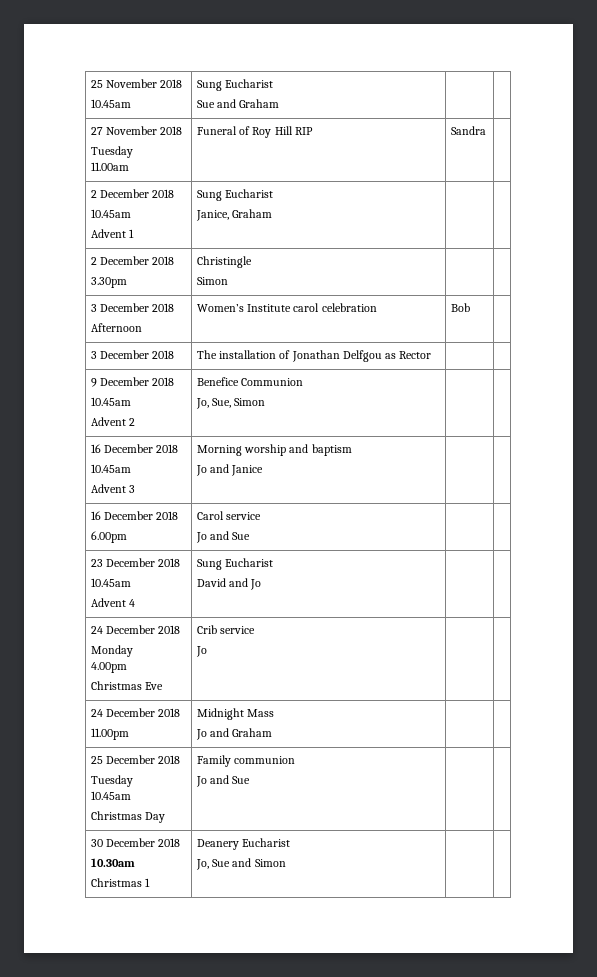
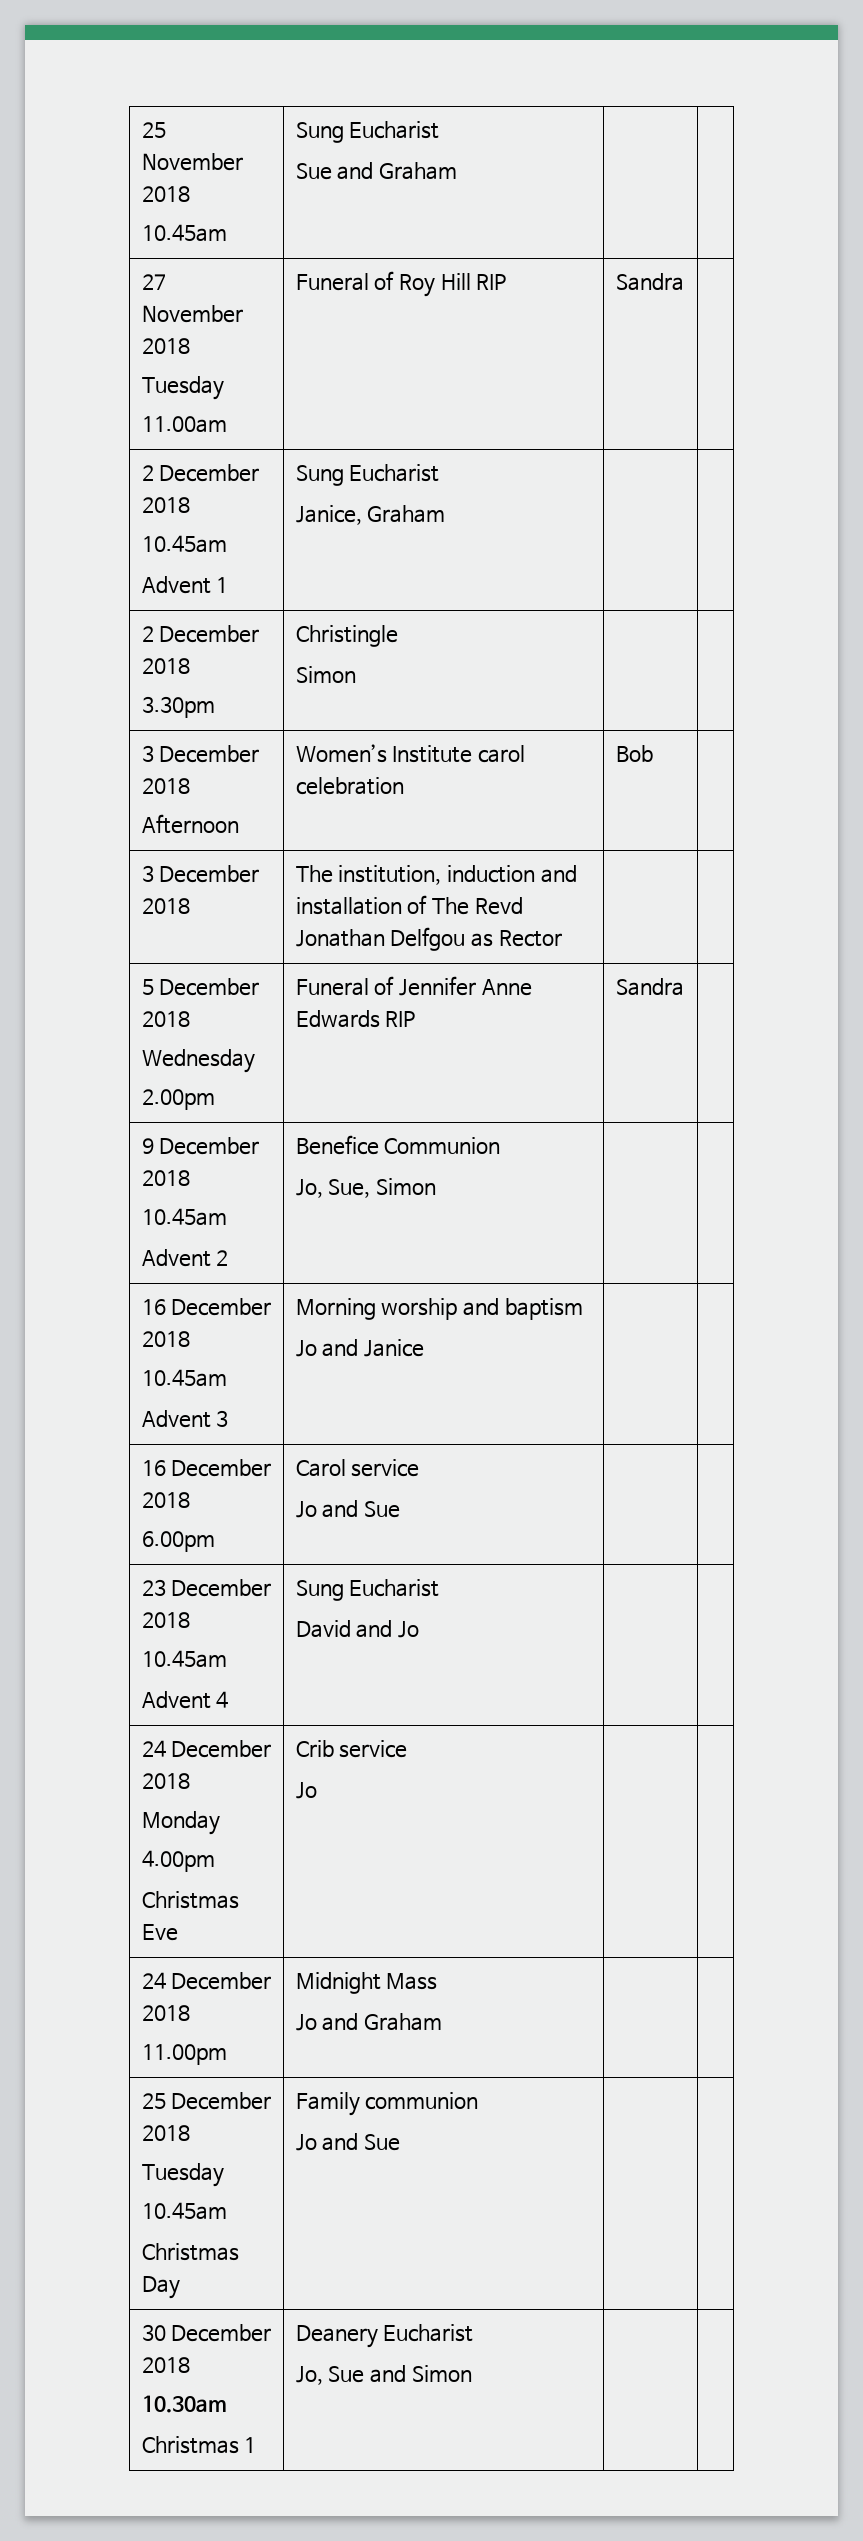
[219,350,432,362] installation of Jonathan Delfgou as Rector | -> [338,865,577,885] [295,895,523,915] [295,927,562,951] [141,978,260,996] [141,1011,190,1027] [141,1049,255,1073] [141,1089,215,1110] [295,976,532,996] [295,1010,416,1028] [615,978,684,996] institution, induction and installation of The Revd Jonathan Delfgou as Rector | | // 5 December 2018 // Wednesday // 2.00pm | Funeral of Jennifer Anne Edwards RIP | Sandra

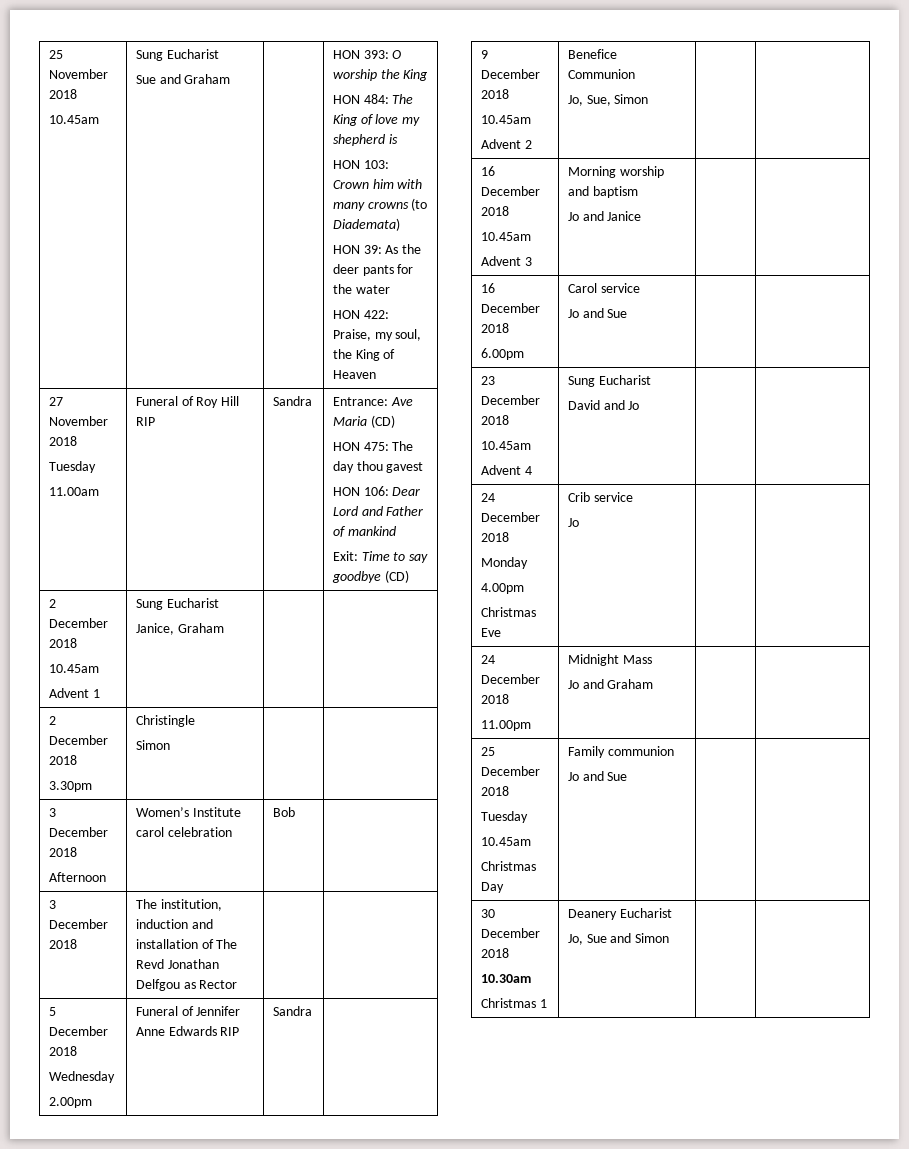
(457, 171) none -> [332,50,402,59] [332,69,429,81] [332,94,414,104] [332,114,421,126] [332,134,398,146] [332,160,389,169] [332,179,423,189] [332,198,428,211] [332,218,400,231] [332,244,422,254] [332,264,414,276] [332,284,390,294] [332,310,389,319] [332,329,422,341] [332,349,396,361] [332,370,376,379] HON 393: O worship the King // HON 484: The King of love my shepherd is // HON 103: Crown him with many crowns (to Diademata) // HON 39: As the deer pants for the water // HON 422: Praise, my soul, the King of Heaven
(684, 282) none -> [332,397,413,406] [332,415,395,428] [332,441,414,451] [332,461,424,473] [332,486,421,496] [332,506,424,516] [332,526,396,537] [332,551,429,563] [331,570,409,583] Entrance: Ave Maria (CD) // HON 475: The day thou gavest // HON 106: Dear Lord and Father of mankind // Exit: Time to say goodbye (CD)

